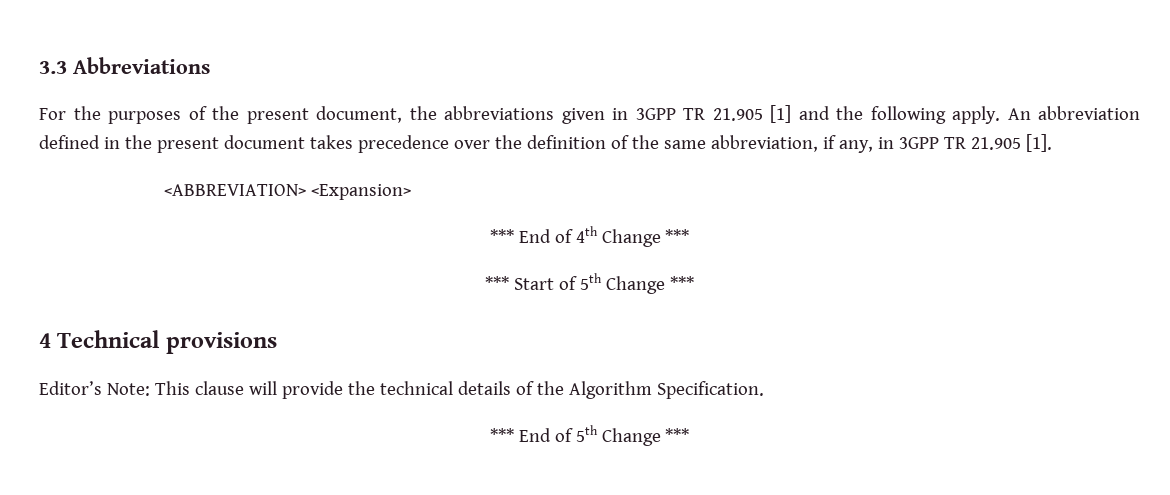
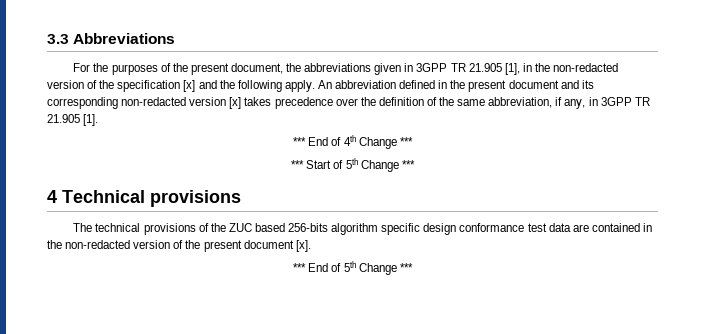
[770,105,791,123] [1] -> [504,63,619,75] [47,80,196,92] [1], in the non-redacted version of the specification [x]
(305, 142) none -> [560,80,594,89] [47,97,242,109] and its corresponding non-redacted version [x]
[163,184,411,200] // <ABBREVIATION> <Expansion> -> (99, 120) none
[39,381,764,399] Editor’s Note: This clause will provide the technical details of the Algorithm Specification. -> [73,223,653,235] [47,240,311,252] The technical provisions of the ZUC based 256-bits algorithm specific design conformance test data are contained in the non-redacted version of the present document [x].

